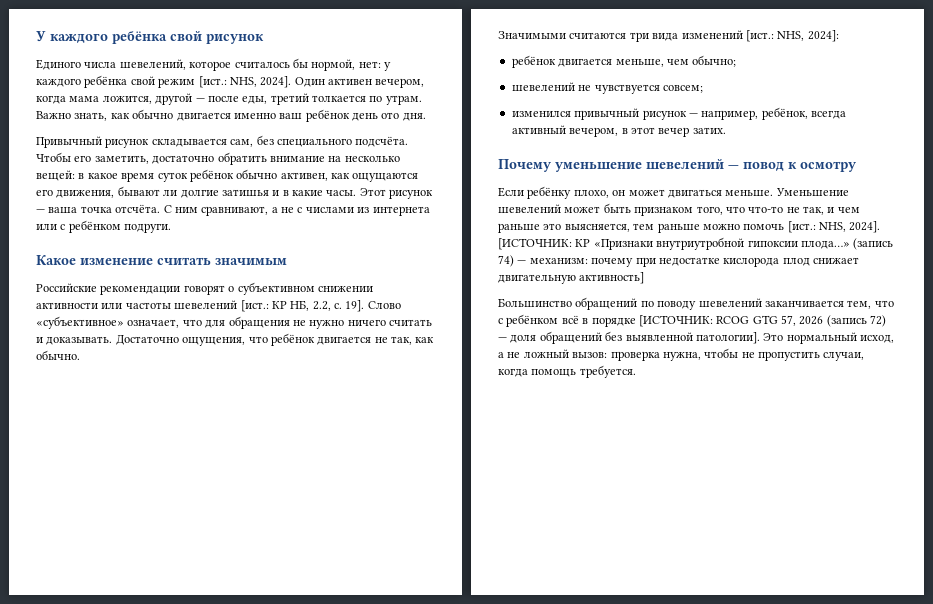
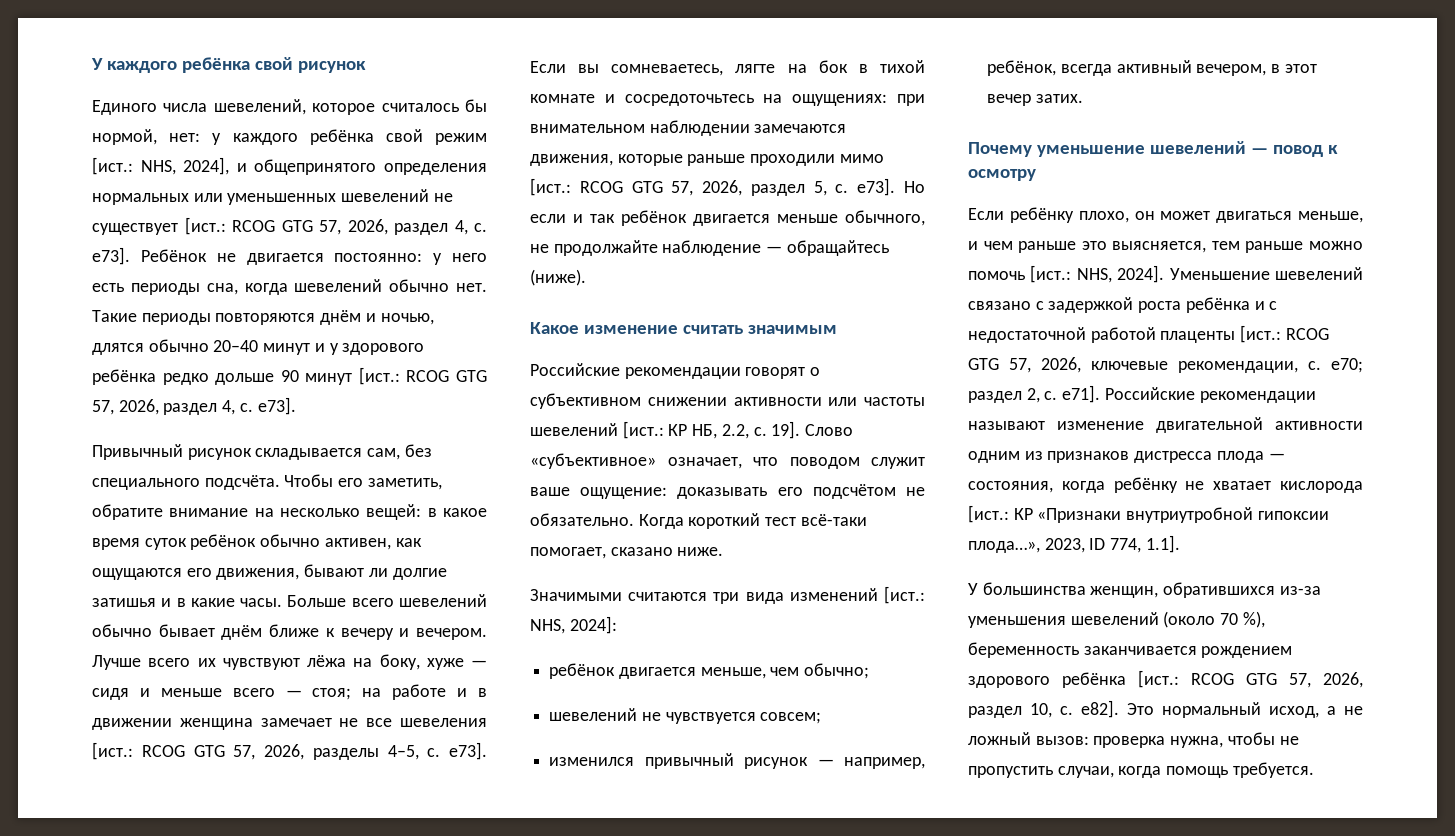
[260,76,425,88] [36,93,422,105] [36,109,426,122] 2024]. Один активен вечером, когда мама ложится, другой — после еды, третий толкается по утрам. Важно знать, как обычно двигается именно ваш ребёнок день ото дня. -> [183,157,487,175] [92,189,453,205] [92,217,487,235] [92,247,487,265] [92,279,487,295] [92,310,434,325] [92,339,425,355] [92,367,487,385] [92,397,296,415] 2024], и общепринятого определения нормальных или уменьшенных шевелений не существует [ист.: RCOG GTG 57, 2026, раздел 4, с. e73]. Ребёнок не двигается постоянно: у него есть периоды сна, когда шевелений обычно нет. Такие периоды повторяются днём и ночью, длятся обычно 20–40 минут и у здорового ребёнка редко дольше 90 минут [ист.: RCOG GTG 57, 2026, раздел 4, с. e73].
[152,152,267,165] достаточно обратить -> [92,504,163,520] обратите
[359,188,434,199] [36,204,430,216] [36,220,172,233] Этот рисунок — ваша точка отсчёта. С ним сравнивают, а не с числами из интернета или с ребёнком подруги. -> [287,594,487,607] [92,624,488,640] [92,654,487,670] [92,684,488,700] [92,718,488,730] [92,742,487,760] [530,60,925,76] [530,94,925,106] [530,120,847,136] [530,154,884,166] [530,178,925,196] [530,210,925,226] [530,240,889,256] [530,269,586,286] Больше всего шевелений обычно бывает днём ближе к вечеру и вечером. Лучше всего их чувствуют лёжа на боку, хуже — сидя и меньше всего — стоя; на работе и в движении женщина замечает не все шевеления [ист.: RCOG GTG 57, 2026, разделы 4–5, с. e73]. Если вы сомневаетесь, лягте на бок в тихой комнате и сосредоточьтесь на ощущениях: при внимательном наблюдении замечаются движения, которые раньше проходили мимо [ист.: RCOG GTG 57, 2026, раздел 5, с. e73]. Но если и так ребёнок двигается меньше обычного, не продолжайте наблюдение — обращайтесь (ниже).
[205,316,432,329] [36,333,435,346] [36,350,80,360] для обращения не нужно ничего считать и доказывать. Достаточно ощущения, что ребёнок двигается не так, как обычно. -> [789,457,925,469] [530,484,925,499] [530,513,867,529] [530,547,724,559] поводом служит ваше ощущение: доказывать его подсчётом не обязательно. Когда короткий тест всё-таки помогает, сказано ниже.
[725,188,849,197] [498,203,824,216] меньше. Уменьшение шевелений может быть признаком того, что что-то не так, -> [1298,211,1363,223] меньше,
[498,237,894,250] [498,255,859,267] [498,272,645,284] [498,297,894,310] [498,314,887,327] [498,331,760,344] [ИСТОЧНИК: КР «Признаки внутриутробной гипоксии плода…» (запись 74) — механизм: почему при недостатке кислорода плод снижает двигательную активность] // Большинство обращений по поводу шевелений заканчивается тем, что с ребёнком всё в порядке [ИСТОЧНИК: RCOG GTG 57, 2026 (запись 72) — доля обращений без выявленной патологии]. -> [1169,267,1363,280] [968,297,1278,313] [968,325,1329,343] [968,357,1363,373] [968,385,1316,403] [968,417,1363,433] [968,451,1285,463] [968,477,1363,493] [968,505,1329,523] [968,535,1180,553] [968,582,1321,598] [968,611,1265,628] [968,642,1293,658] [968,670,1363,688] [968,700,1119,718] Уменьшение шевелений связано с задержкой роста ребёнка и с недостаточной работой плаценты [ист.: RCOG GTG 57, 2026, ключевые рекомендации, с. e70; раздел 2, с. e71]. Российские рекомендации называют изменение двигательной активности одним из признаков дистресса плода — состояния, когда ребёнку не хватает кислорода [ист.: КР «Признаки внутриутробной гипоксии плода…», 2023, ID 774, 1.1]. // У большинства женщин, обратившихся из-за уменьшения шевелений (около 70 %), беременность заканчивается рождением здорового ребёнка [ист.: RCOG GTG 57, 2026, раздел 10, с. e82].

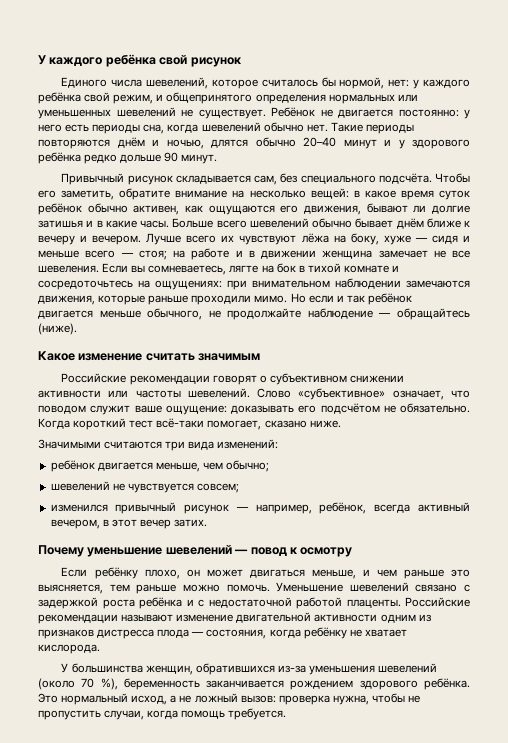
[435,133,487,145] [92,157,230,175] режим [ист.: NHS, 2024], -> [113,94,154,104] режим,
[92,217,487,235] [92,247,130,265] существует [ист.: RCOG GTG 57, 2026, раздел 4, с. e73]. -> [198,109,266,119] существует.
[305,367,487,385] [92,397,296,415] минут [ист.: RCOG GTG 57, 2026, раздел 4, с. e73]. -> [181,154,218,164] минут.
[400,718,488,727] [92,742,487,760] шевеления [ист.: RCOG GTG 57, 2026, разделы 4–5, с. e73]. -> [38,265,99,273] шевеления.
[839,154,884,163] [530,178,896,196] мимо [ист.: RCOG GTG 57, 2026, раздел 5, с. e73]. -> [254,295,288,303] мимо.
[530,421,801,439] шевелений [ист.: КР НБ, 2.2, с. 19]. -> [187,388,250,398] шевелений.
[789,586,925,604] [530,616,617,634] изменений [ист.: NHS, 2024]: -> [217,439,279,449] изменений:
[968,265,1165,283] помочь [ист.: NHS, 2024]. -> [226,584,270,592] помочь.
[1160,325,1329,343] [968,357,1363,373] [968,385,1101,403] плаценты [ист.: RCOG GTG 57, 2026, ключевые рекомендации, с. e70; раздел 2, с. e71]. -> [346,599,401,608] плаценты.
[1280,481,1363,493] [968,505,1329,523] [968,535,1180,553] кислорода [ист.: КР «Признаки внутриутробной гипоксии плода…», 2023, ID 774, 1.1]. -> [38,644,100,654] кислорода.
[1062,670,1363,688] [968,700,1119,718] ребёнка [ист.: RCOG GTG 57, 2026, раздел 10, с. e82]. -> [424,678,470,690] ребёнка.

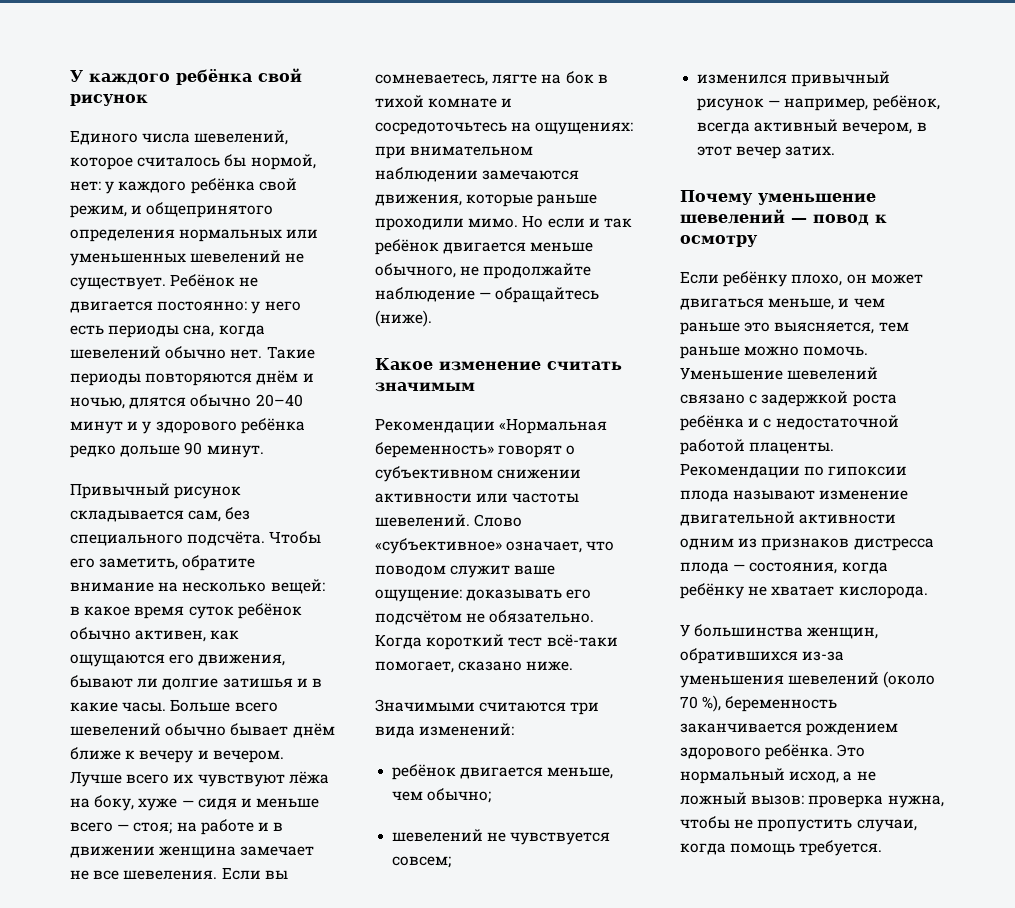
[61,373,210,385] Российские рекомендации -> [375,418,608,434] [375,442,494,458] Рекомендации «Нормальная беременность»
[405,597,470,607] [38,614,118,624] Российские рекомендации -> [680,463,908,478] [680,490,729,502] Рекомендации по гипоксии плода

